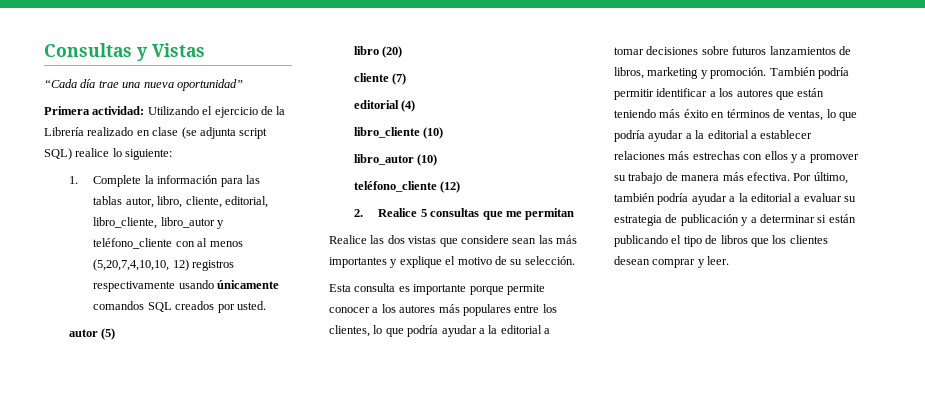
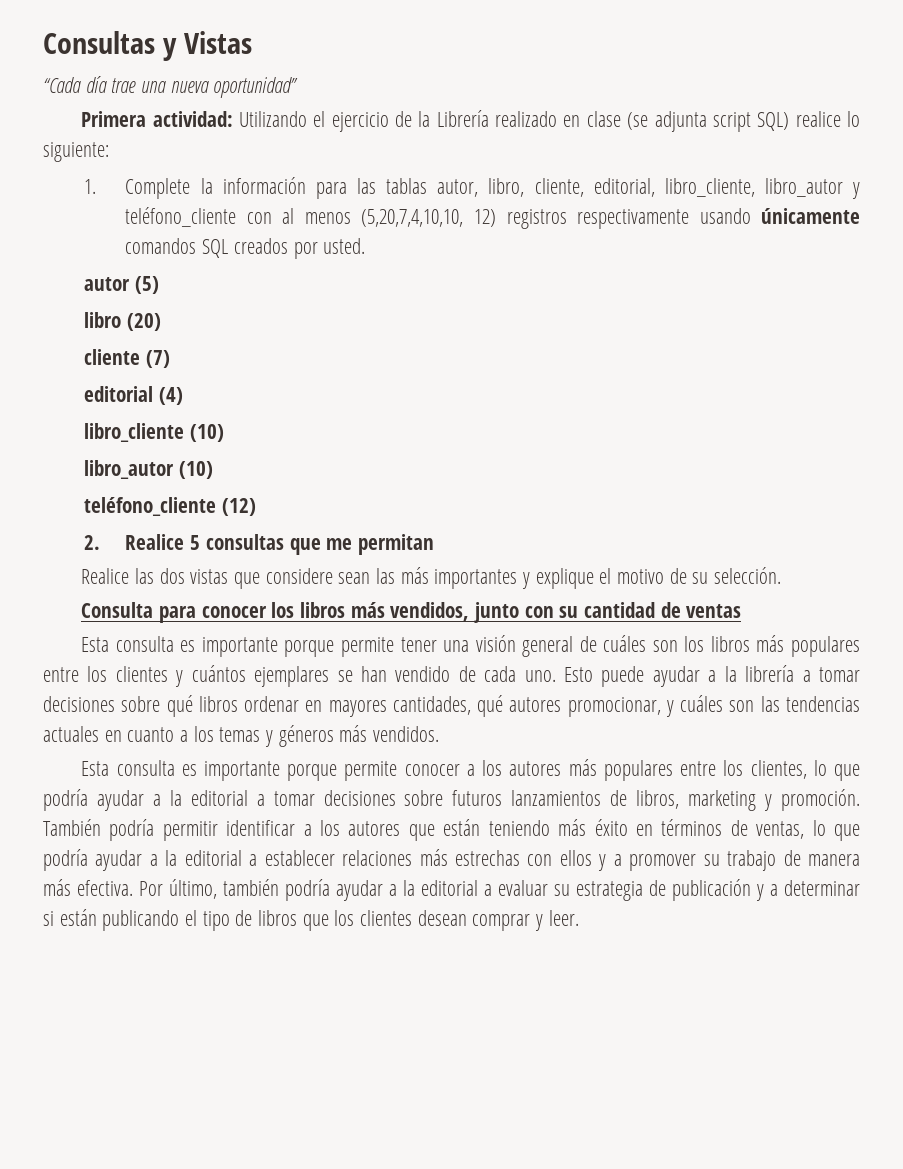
(575, 260) none -> [81,602,742,623] [81,635,860,657] [43,665,861,687] [43,695,860,717] [43,725,440,747] // Consulta para conocer los libros más vendidos, junto con su cantidad de ventas // Esta consulta es importante porque permite tener una visión general de cuáles son los libros más populares entre los clientes y cuántos ejemplares se han vendido de cada uno. Esto puede ayudar a la librería a tomar decisiones sobre qué libros ordenar en mayores cantidades, qué autores promocionar, y cuáles son las tendencias actuales en cuanto a los temas y géneros más vendidos.

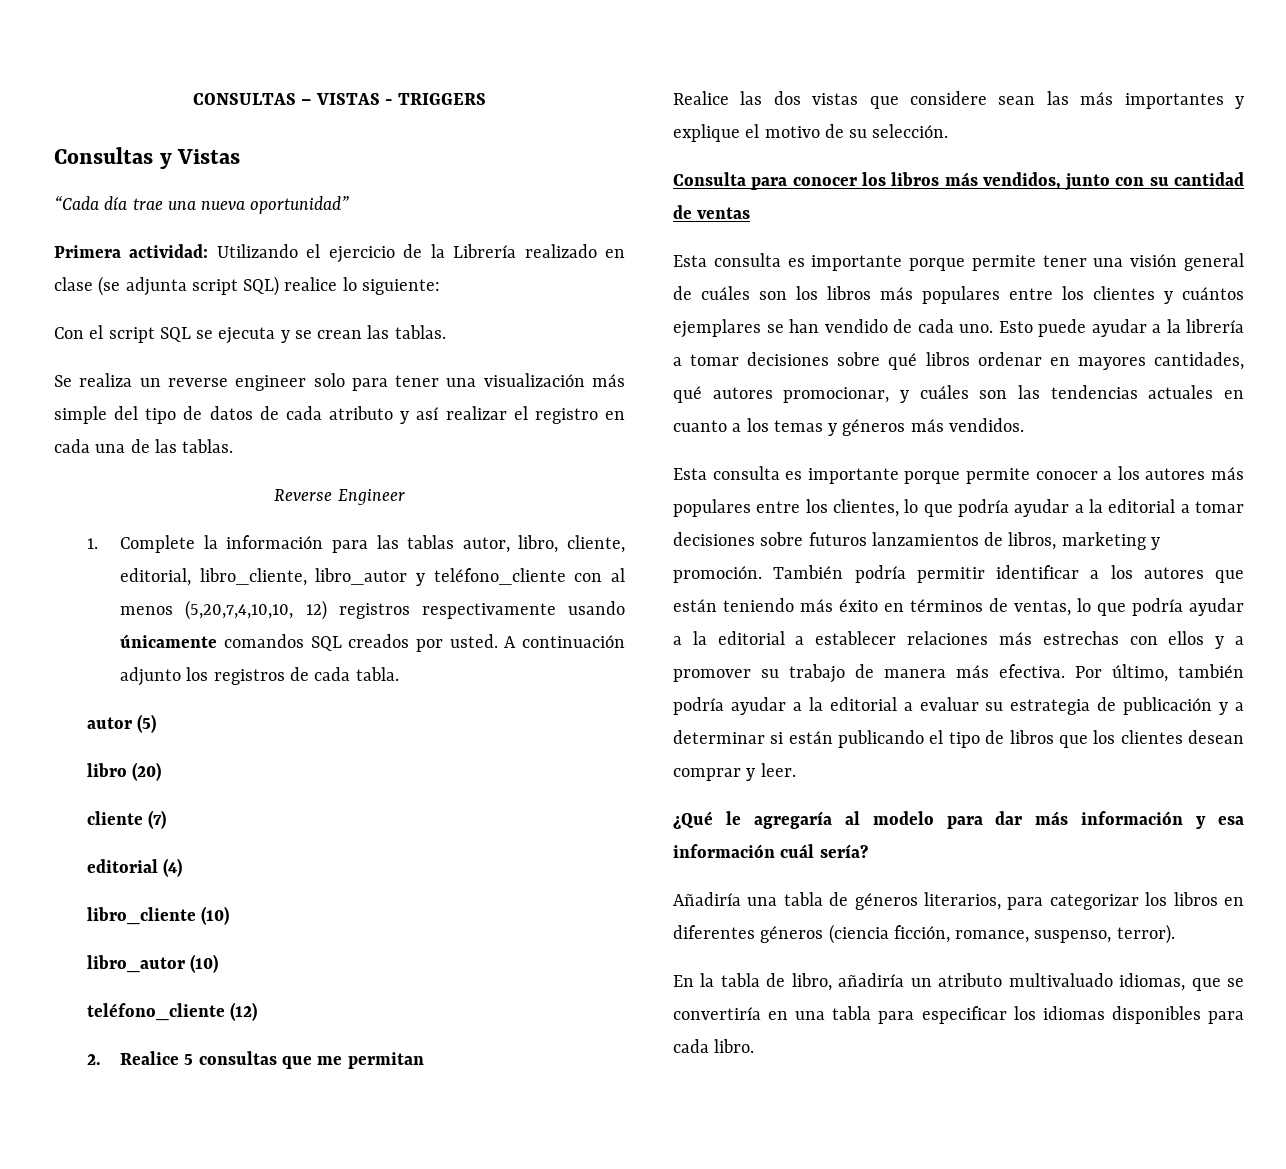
(43, 42) none -> [192,93,487,105] CONSULTAS – VISTAS - TRIGGERS //
(109, 152) none -> [54,325,446,344] [54,373,625,391] [54,406,625,424] [54,439,234,453] [274,489,405,505] // Con el script SQL se ejecuta y se crean las tablas. // Se realiza un reverse engineer solo para tener una visualización más simple del tipo de datos de cada atributo y así realizar el registro en cada una de las tablas. // Reverse Engineer
(366, 246) none -> [504,635,625,648] [120,667,399,686] A continuación adjunto los registros de cada tabla.
(579, 918) none -> [673,811,1244,829] [673,844,868,858] [673,892,1244,910] [673,924,1175,944] [673,973,1244,991] [673,1006,1244,1024] [673,1039,755,1053] // ¿Qué le agregaría al modelo para dar más información y esa información cuál sería? // Añadiría una tabla de géneros literarios, para categorizar los libros en diferentes géneros (ciencia ficción, romance, suspenso, terror). // En la tabla de libro, añadiría un atributo multivaluado idiomas, que se convertiría en una tabla para especificar los idiomas disponibles para cada libro.

